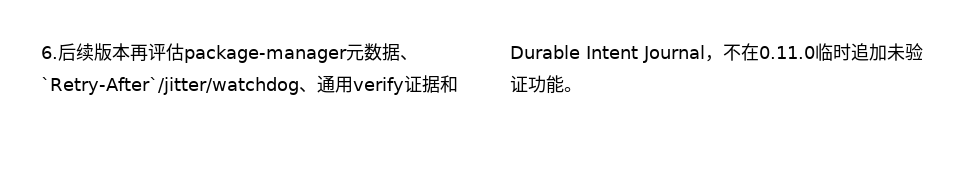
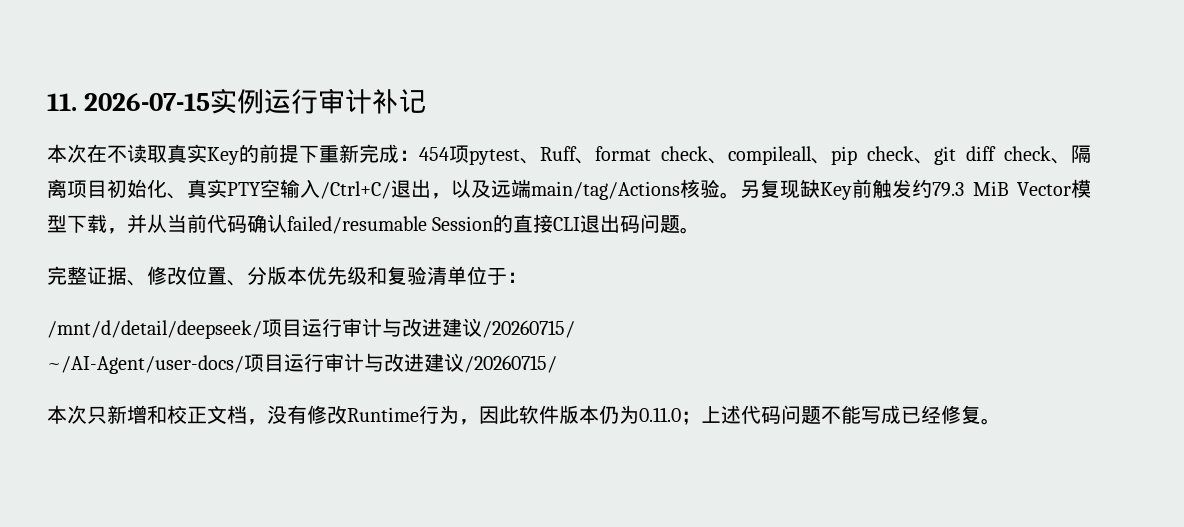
[41,43,418,63] [41,75,458,95] [510,43,923,63] [510,75,564,94] 6.后续版本再评估package-manager元数据、`Retry-After`/jitter/watchdog、通用verify证据和Durable Intent Journal，不在0.11.0临时追加未验证功能 -> [47,88,427,114] [47,144,1091,165] [47,179,1091,200] [47,214,701,234] [47,266,527,286] [47,318,575,339] [47,353,557,374] [47,405,981,425] 11. 2026-07-15实例运行审计补记 // 本次在不读取真实Key的前提下重新完成：454项pytest、Ruff、format check、compileall、pip check、git diff check、隔离项目初始化、真实PTY空输入/Ctrl+C/退出，以及远端main/tag/Actions核验。另复现缺Key前触发约79.3 MiB Vector模型下载，并从当前代码确认failed/resumable Session的直接CLI退出码问题。 // 完整证据、修改位置、分版本优先级和复验清单位于： // /mnt/d/detail/deepseek/项目运行审计与改进建议/20260715/ // ~/AI-Agent/user-docs/项目运行审计与改进建议/20260715/ // 本次只新增和校正文档，没有修改Runtime行为，因此软件版本仍为0.11.0；上述代码问题不能写成已经修复

